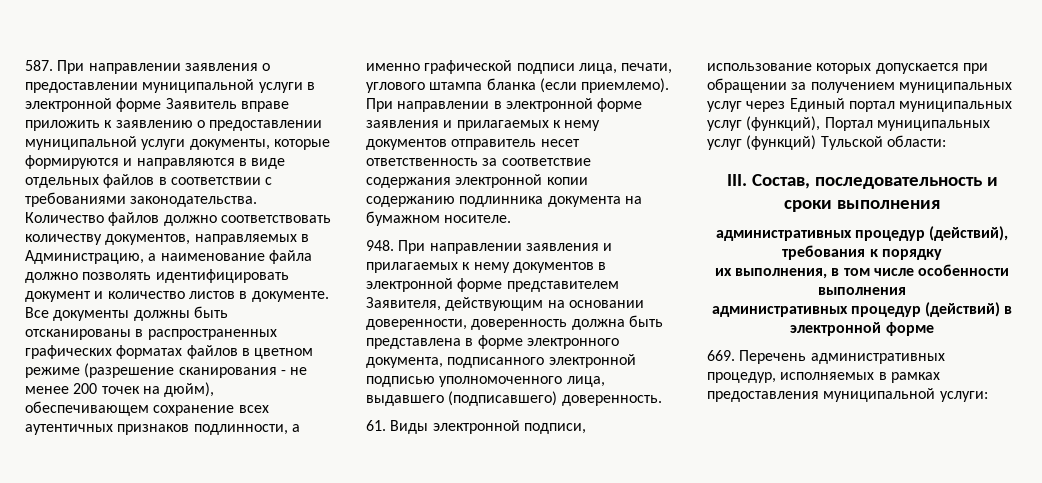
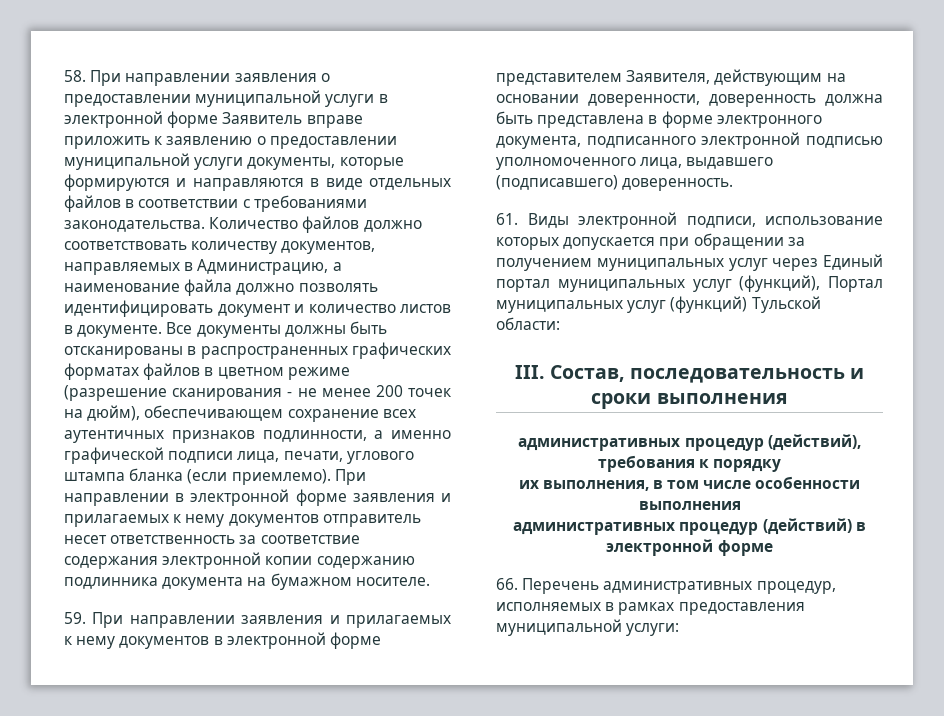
[25,60,53,71] 587. -> [64,70,86,82] 58.
[366,240,394,251] 948. -> [64,612,86,624] 59.
[707,350,735,361] 669. -> [496,578,518,590] 66.

